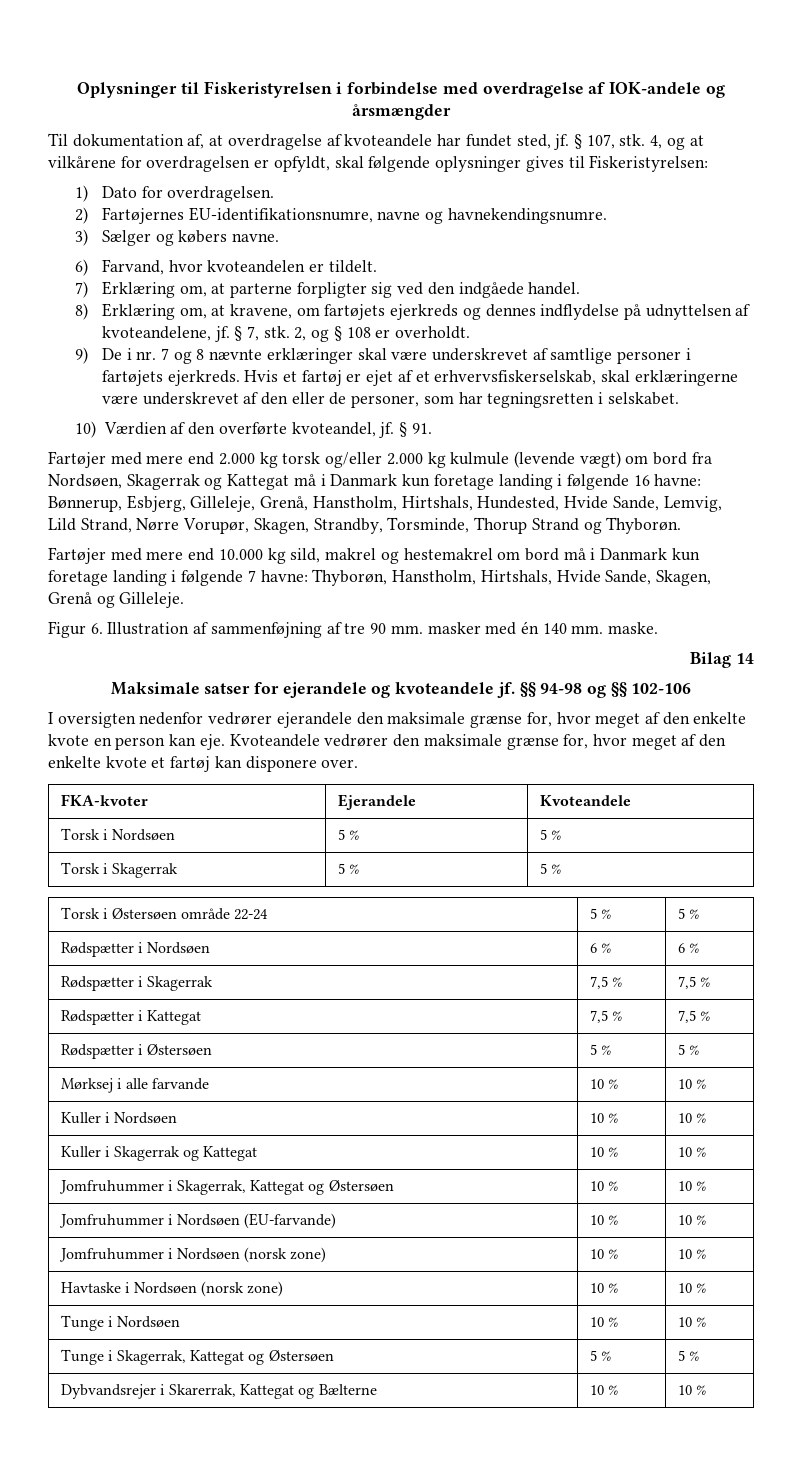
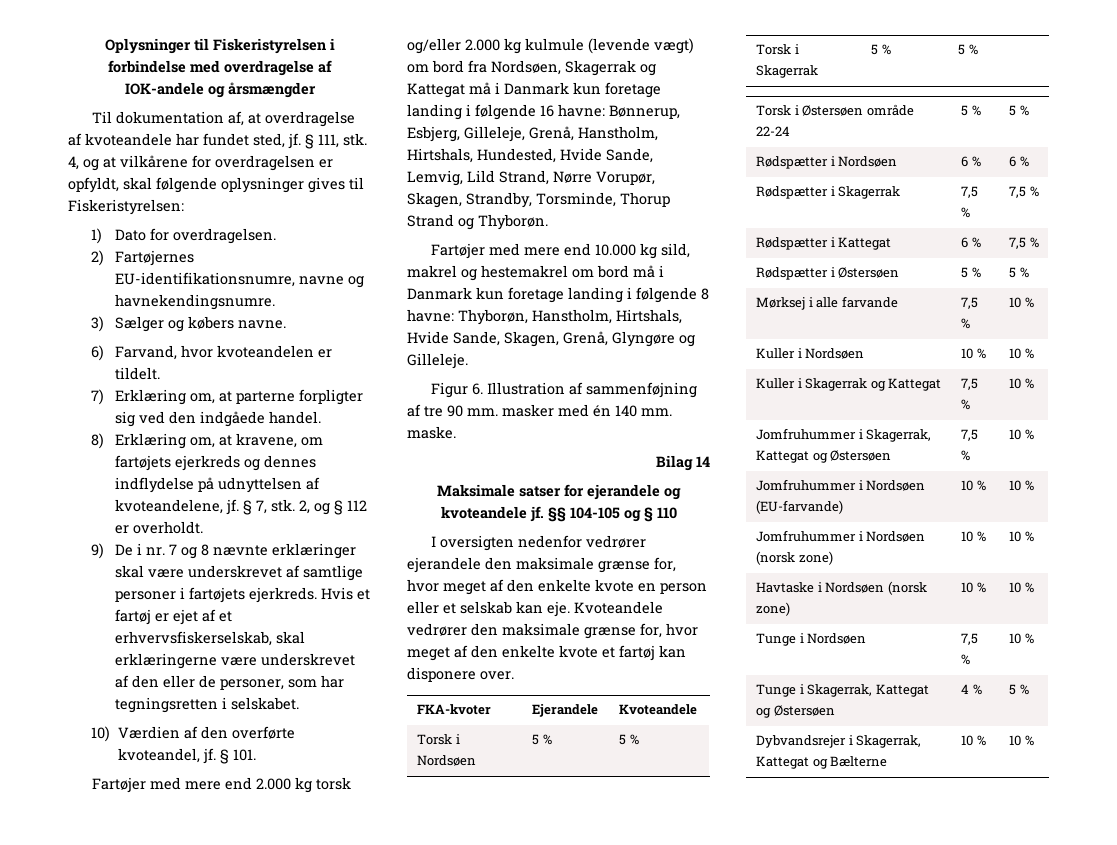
[586,134,615,149] 107, -> [318,134,339,148] 111,
[346,327,371,338] 108 -> [346,500,367,511] 112
[411,423,432,434] 91. -> [232,749,256,761] 101.
[247,570,256,582] 7 -> [701,288,709,300] 8
[48,592,92,604] Grenå -> [563,331,675,347] Grenå, Glyngøre
[540,682,692,698] 94-98 og §§ 102-106 -> [569,507,677,522] 104-105 og § 110
(166, 743) none -> [407,601,512,614] eller et selskab
[590,1010,609,1023] 7,5 -> [961,237,969,248] 6
[590,1079,605,1089] 10 -> [961,297,979,309] 7,5
[590,1147,605,1157] 10 -> [961,378,979,390] 7,5
[590,1181,605,1191] 10 -> [961,429,979,441] 7,5
[590,1317,605,1327] 10 -> [961,633,979,645] 7,5
[590,1350,598,1361] 5 -> [961,684,970,694] 4
[168,1384,236,1397] Skarerrak, -> [856,735,922,748] Skagerrak,

